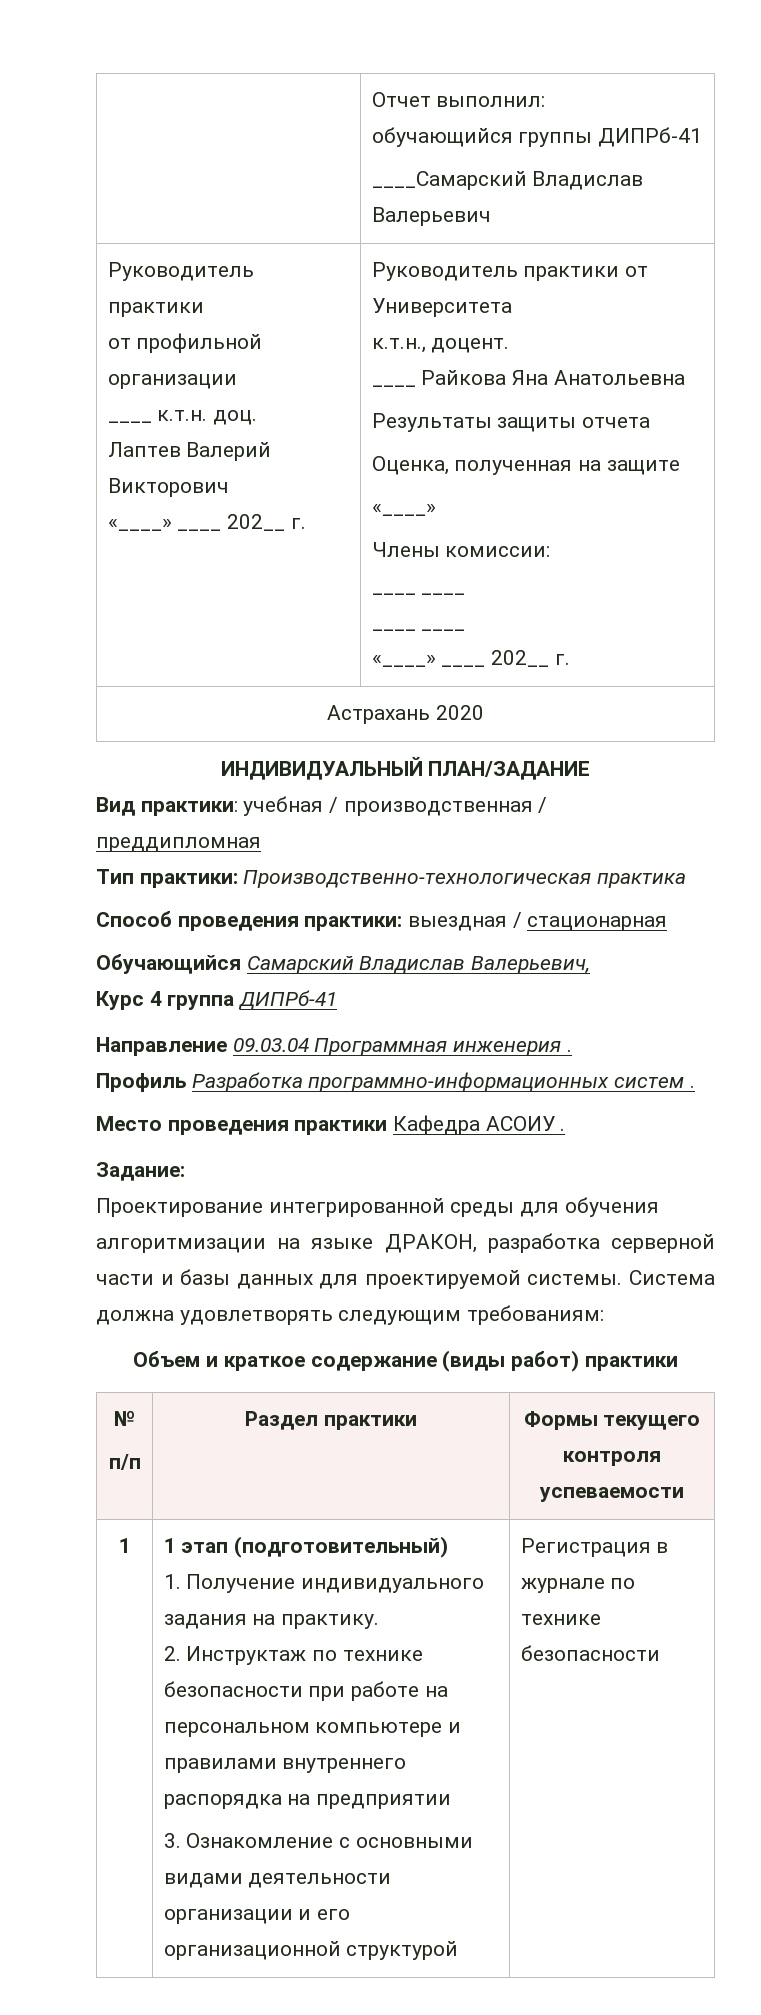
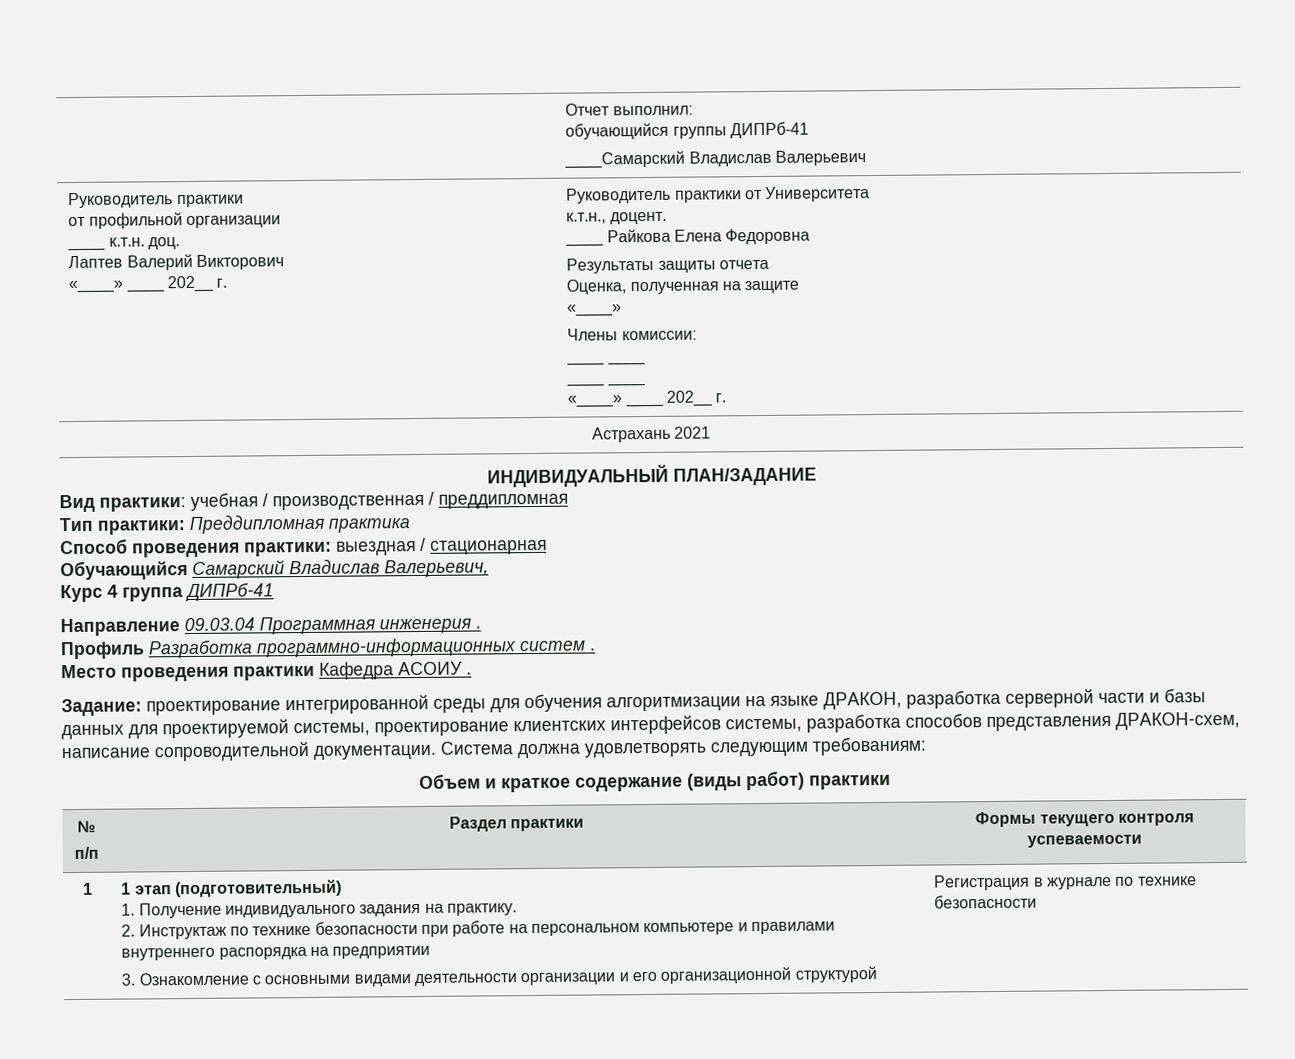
[511,370,685,385] Яна Анатольевна -> [673,228,811,245] Елена Федоровна
[435,705,484,720] 2020 -> [674,426,712,439] 2021
[243,870,592,888] Производственно-технологическая -> [189,514,325,534] Преддипломная
[96,1198,263,1217] // Проектирование -> [146,700,281,716] проектирование
[527,1274,623,1285] системы. -> [293,711,1240,737] [61,741,436,762] системы, проектирование клиентских интерфейсов системы, разработка способов представления ДРАКОН-схем, написание сопроводительной документации.

